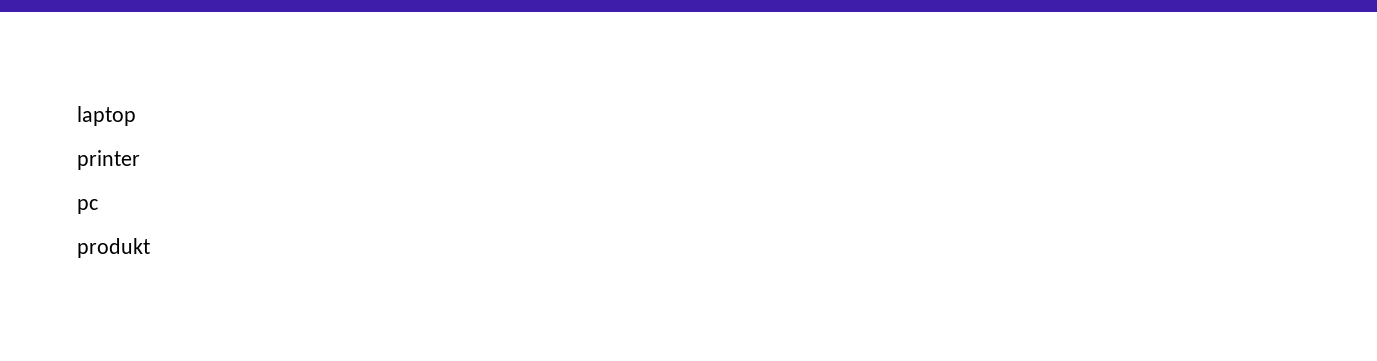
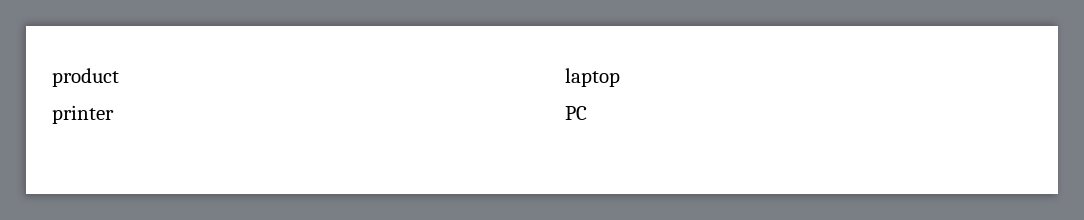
[77,106,136,126] laptop -> [52,68,119,87] product
[77,199,98,214] [77,238,150,258] pc // produkt -> [565,68,620,87] [565,106,587,120] laptop // PC

